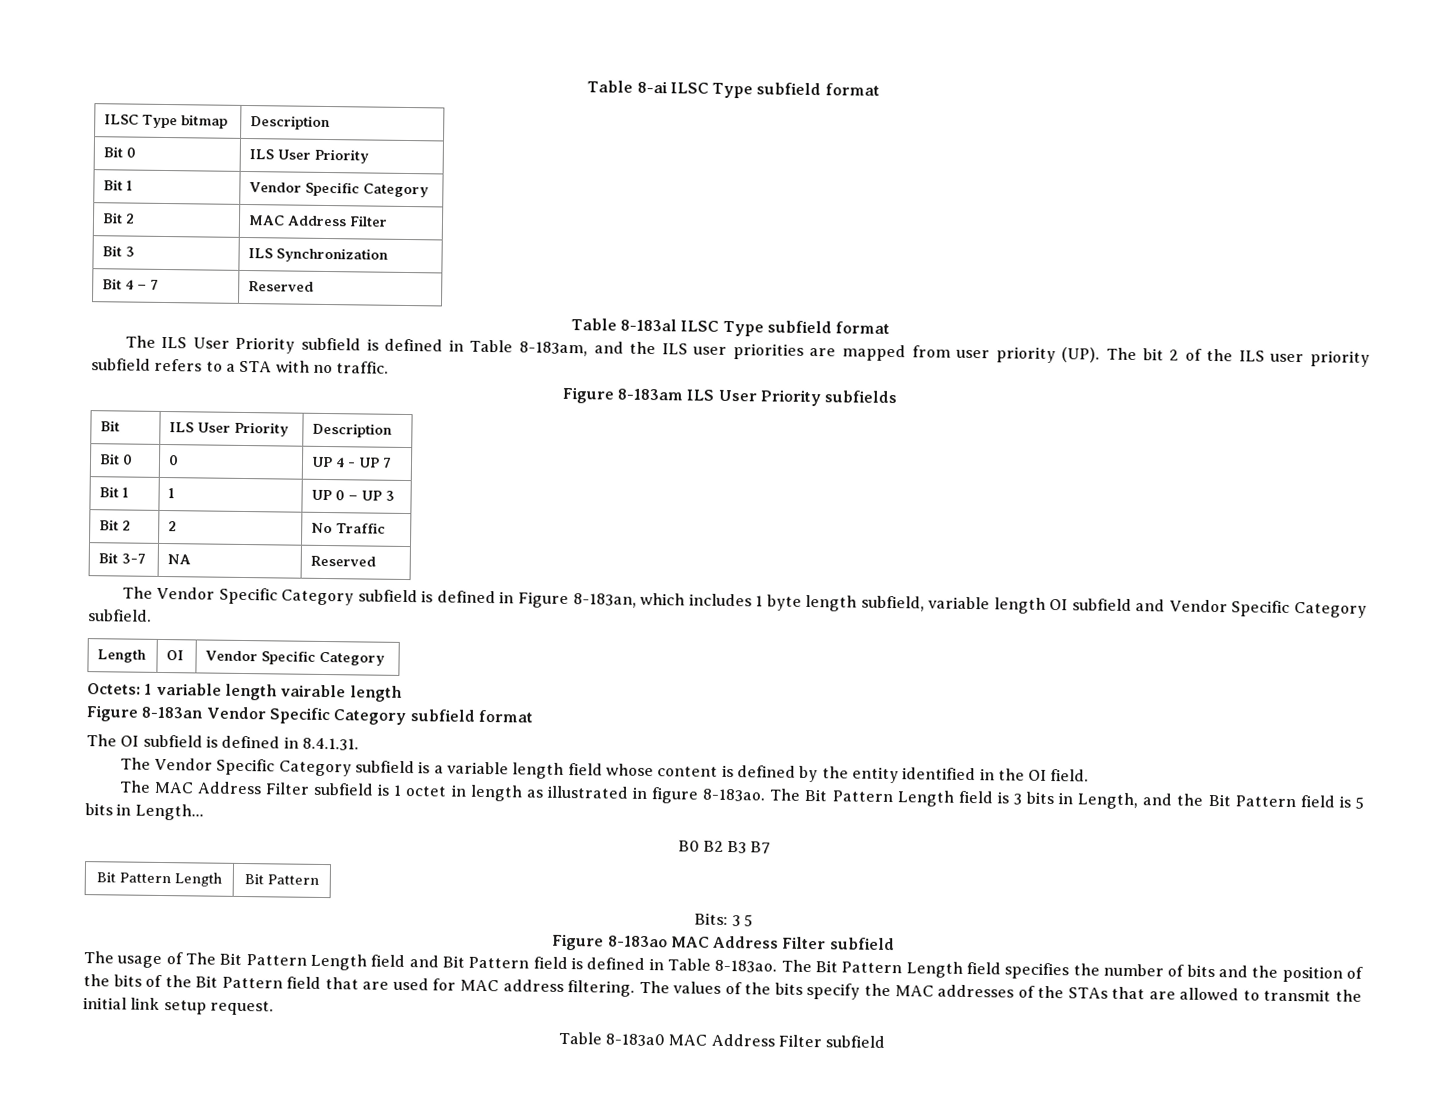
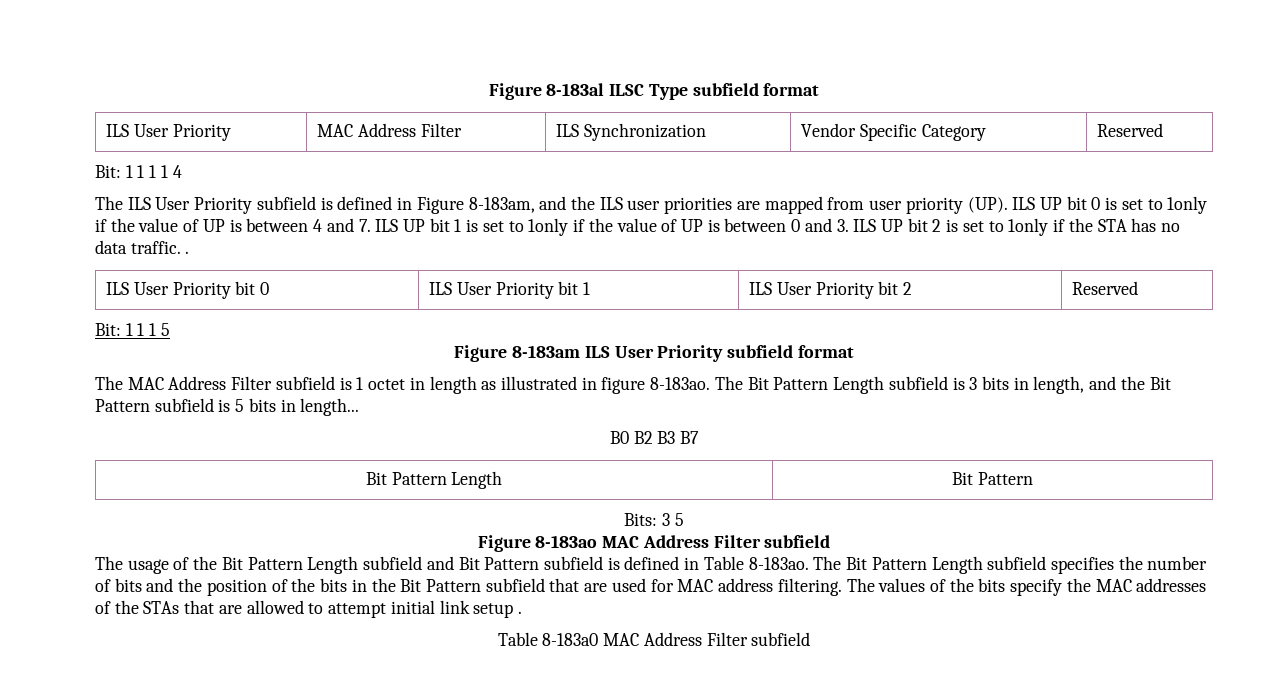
[587,80,880,99] [104,114,229,129] [250,115,331,131] [103,146,137,158] [249,148,370,164] [103,179,134,191] [249,181,430,198] [102,212,136,224] [248,215,389,227] [102,245,136,257] [248,247,389,263] [102,278,160,290] [248,281,315,292] [570,318,891,337] Table 8-ai ILSC Type subfield format // ILSC Type bitmap | Description // Bit 0 | ILS User Priority // Bit 1 | Vendor Specific Category // Bit 2 | MAC Address Filter // Bit 3 | ILS Synchronization // Bit 4 – 7 | Reserved // Table 8-183al ILSC Type subfield format -> [488,83,820,100] [106,124,231,141] [317,123,462,137] [556,123,706,141] [801,123,986,141] [1097,123,1164,137] [95,165,182,178] Figure 8-183al ILSC Type subfield format // ILS User Priority | MAC Address Filter | ILS Synchronization | Vendor Specific Category | Reserved // Bit: 1 1 1 1 4
[469,339,514,353] Table -> [416,197,464,214] Figure
[1105,347,1370,367] [91,358,390,374] The bit 2 of the ILS user priority subfield refers to a STA with no traffic. -> [1012,196,1208,214] [95,218,1181,236] [95,240,190,254] [106,281,269,299] [429,281,590,299] [749,281,912,299] [1072,281,1139,295] [95,323,170,336] ILS UP bit 0 is set to 1only if the value of UP is between 4 and 7. ILS UP bit 1 is set to 1only if the value of UP is between 0 and 3. ILS UP bit 2 is set to 1only if the STA has no data traffic. . // ILS User Priority bit 0 | ILS User Priority bit 1 | ILS User Priority bit 2 | Reserved // Bit: 1 1 1 5
[824,390,898,404] [100,420,121,432] [169,421,290,437] [312,422,393,438] [99,453,134,465] [168,455,180,466] [311,456,393,468] [99,486,130,498] [168,488,176,499] [311,489,396,501] [99,519,132,531] [168,521,178,532] [311,522,387,534] [98,552,147,564] [167,554,192,565] [310,555,377,567] [121,586,1367,618] [88,609,152,622] [97,649,147,663] [166,650,185,661] [205,650,386,666] [87,682,402,702] [86,705,533,726] [86,734,359,751] [119,757,1090,784] subfields // Bit | ILS User Priority | Description // Bit 0 | 0 | UP 4 - UP 7 // Bit 1 | 1 | UP 0 – UP 3 // Bit 2 | 2 | No Traffic // Bit 3-7 | NA | Reserved // The Vendor Specific Category subfield is defined in Figure 8-183an, which includes 1 byte length subfield, variable length OI subfield and Vendor Specific Category subfield. // Length | OI | Vendor Specific Category // Octets: 1 variable length vairable length // Figure 8-183an Vendor Specific Category subfield format // The OI subfield is defined in 8.4.1.31. // The Vendor Specific Category subfield is a variable length field whose content is defined by the entity identified in the OI field. -> [726,345,854,358] subfield format
[957,790,993,804] field -> [888,376,948,390] subfield
[1077,792,1139,810] Length, -> [1033,376,1085,394] length,
[1299,795,1335,808] field -> [154,398,214,412] subfield
[134,803,204,821] Length... -> [300,398,360,416] length...
[185,952,406,971] The Bit Pattern Length field -> [193,556,423,574] the Bit Pattern Length subfield
[532,956,568,970] field -> [543,556,603,570] subfield
[965,961,1001,975] field -> [987,556,1047,570] subfield
[145,974,322,989] of the Bit Pattern field -> [351,578,545,592] in the Bit Pattern subfield
[1263,988,1362,1002] transmit the -> [328,603,387,618] attempt
[209,1000,274,1016] request. -> [517,611,522,614] .

